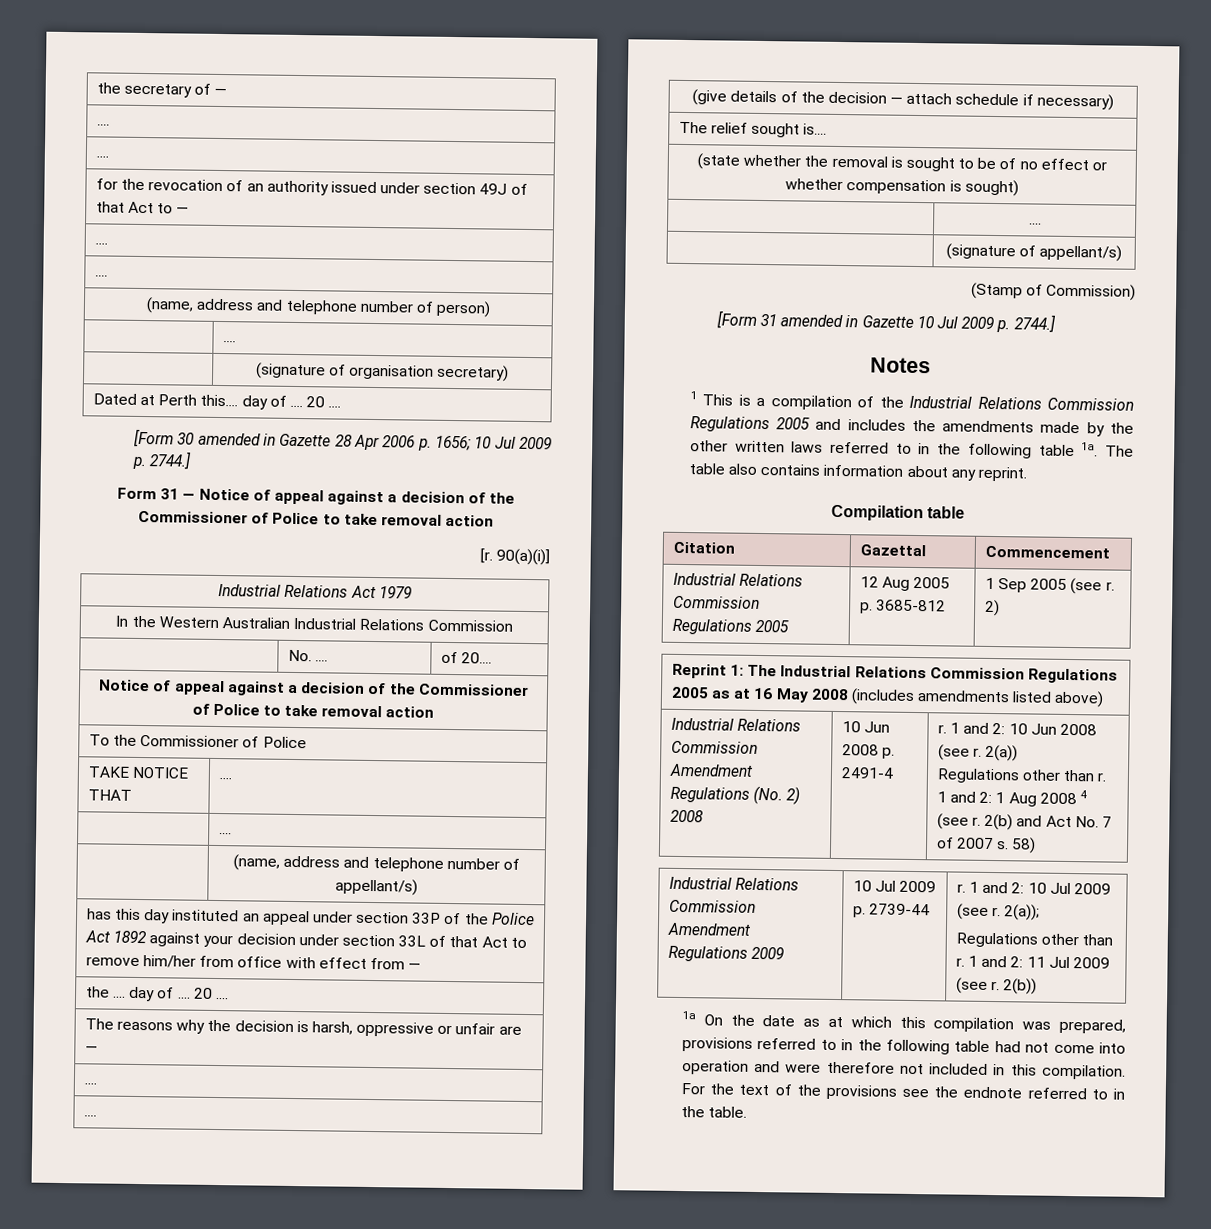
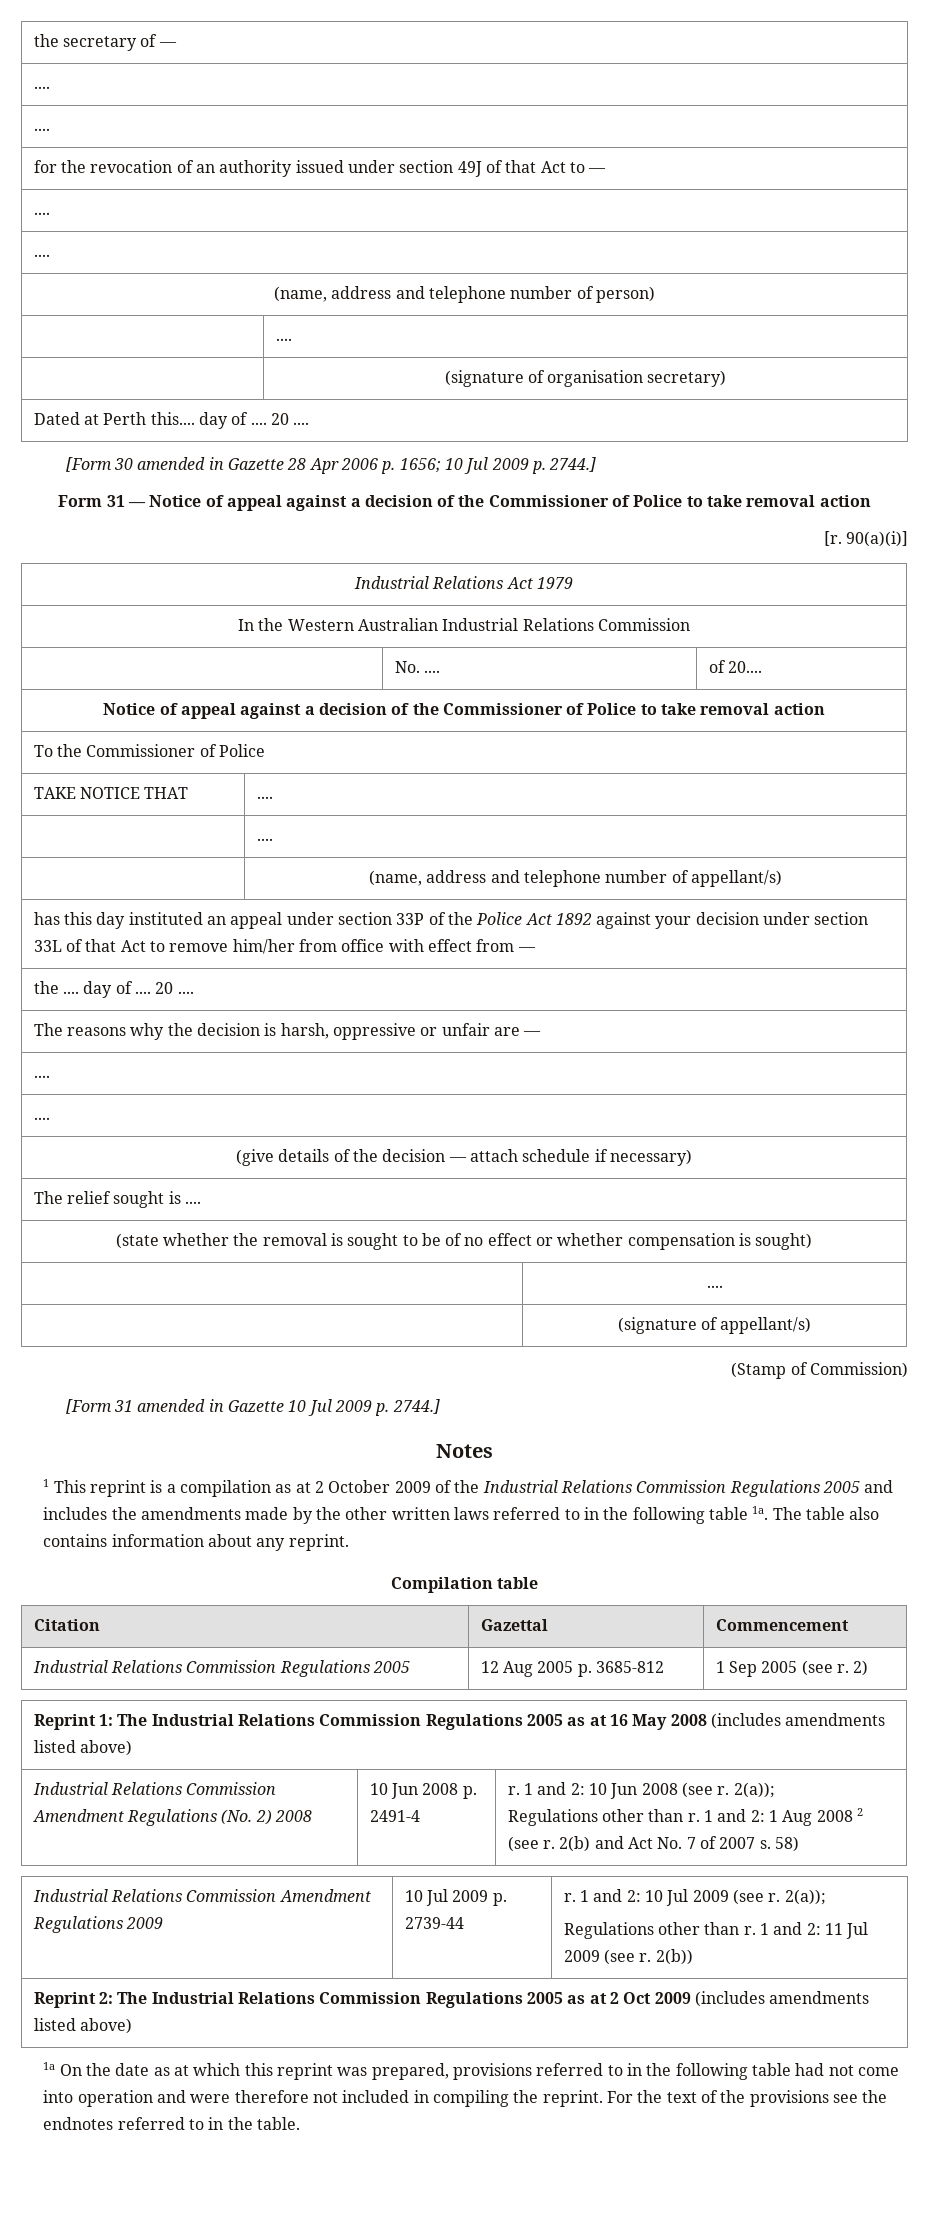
[803,123,828,135] is.... -> [168,1191,201,1204] is ....
(734, 400) none -> [90,1480,147,1497] reprint
(852, 403) none -> [275,1480,431,1493] as at 2 October 2009
[985,744,1019,762] 2(a)) -> [733,1782,775,1798] 2(a));
[1079,790,1088,799] 4 -> [856,1808,863,1816] 2
(1038, 986) none -> [33,1991,870,2008] [33,2018,132,2034] // Reprint 2: The Industrial Relations Commission Regulations 2005 as at 2 Oct 2009 (includes amendments listed above)
[933,1017,1015,1033] compilation -> [276,2063,333,2080] reprint
[1010,1064,1126,1080] this compilation. -> [432,2090,603,2107] compiling the reprint.
[963,1086,1023,1099] endnote -> [43,2117,114,2130] endnotes

